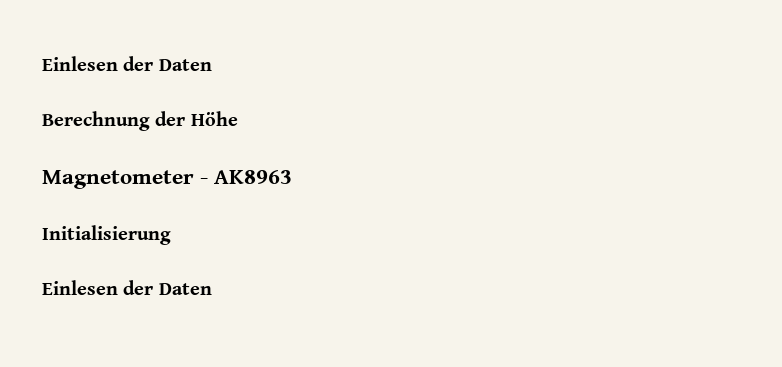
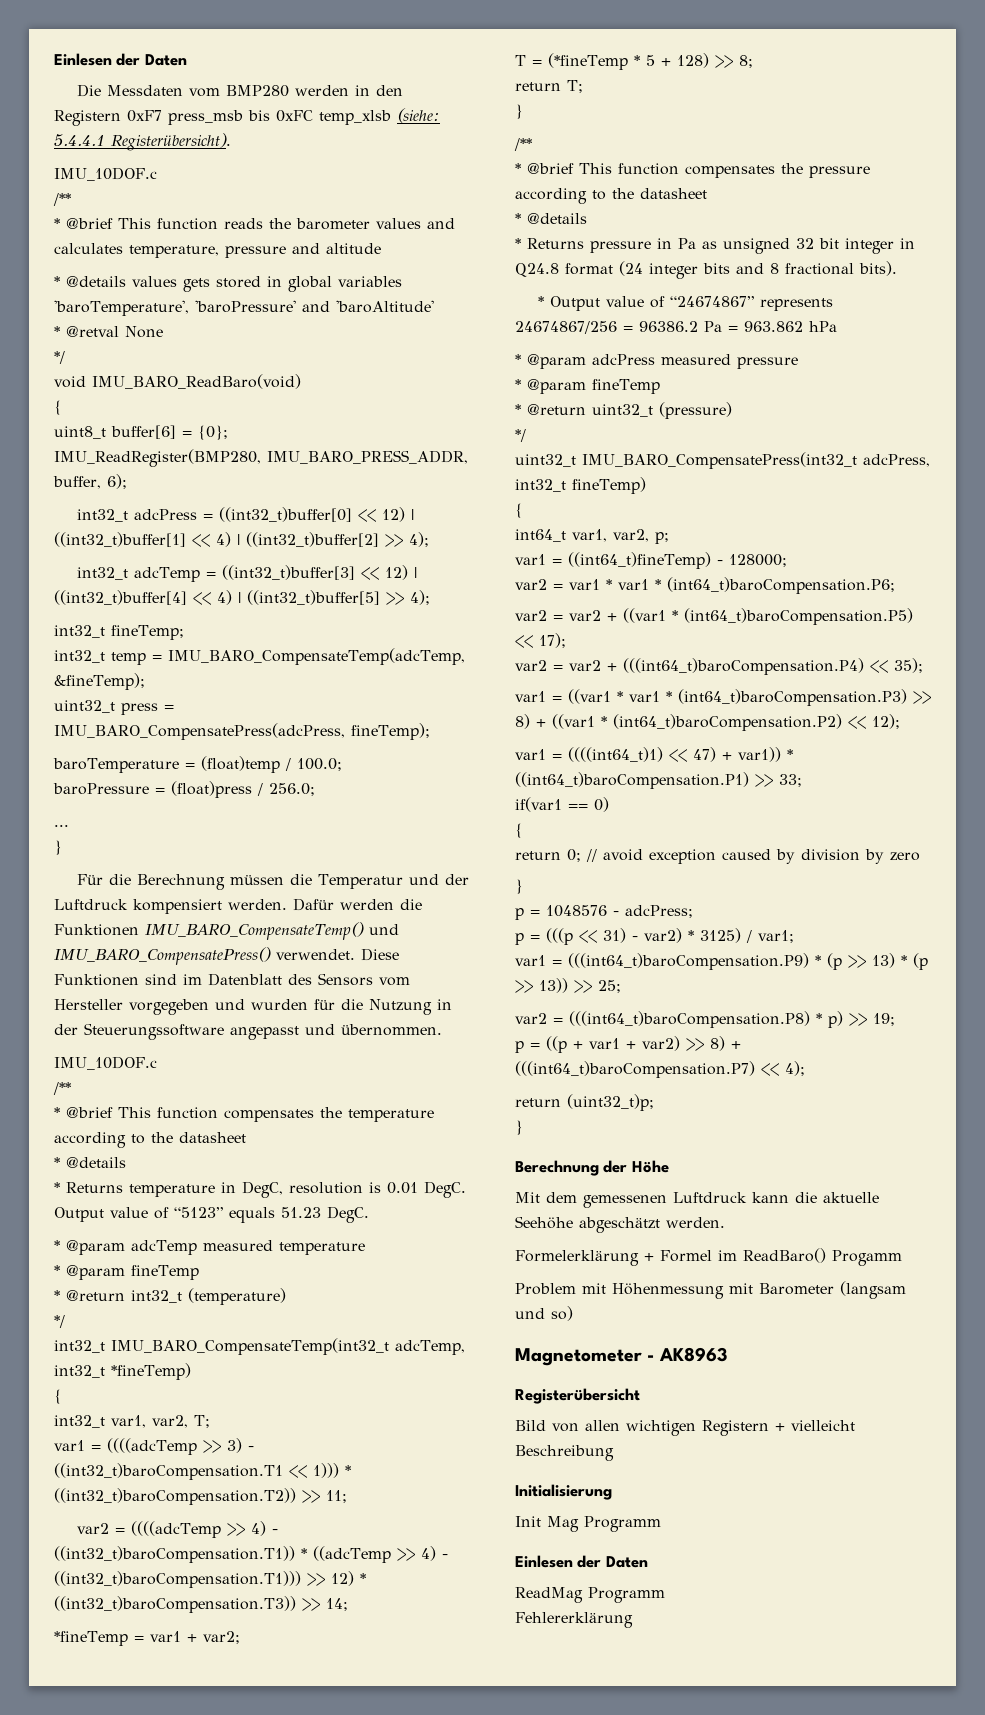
[42,56,212,71] [42,111,238,131] [42,170,293,189] [42,225,171,245] [42,280,212,295] Einlesen der Daten // Berechnung der Höhe // Magnetometer - AK8963 // Initialisierung // Einlesen der Daten -> [54,53,187,66] [77,84,404,97] [54,108,440,126] [54,133,231,151] [54,167,157,181] [53,193,71,206] [54,218,455,230] [54,243,381,258] [54,276,402,292] [54,300,434,316] [54,326,163,338] [54,351,65,364] [54,374,301,389] [54,400,62,415] [54,425,228,440] [54,449,468,467] [53,474,127,489] [77,507,415,522] [54,532,429,547] [77,565,418,582] [54,590,430,605] [54,625,184,640] [54,648,465,665] [54,673,145,690] [54,700,174,715] [54,723,430,740] [53,756,342,773] [53,781,315,798] [54,824,69,827] [54,840,62,855] [77,874,470,890] [54,898,422,914] [54,922,399,940] [54,947,399,965] [54,973,410,986] [54,999,452,1015] [54,1023,442,1040] [54,1056,157,1070] [53,1082,71,1095] [54,1107,434,1122] [54,1132,246,1148] [54,1157,126,1168] [54,1181,466,1198] [54,1206,369,1223] [54,1240,365,1255] [54,1265,199,1280] [54,1288,286,1305] [54,1315,65,1328] [54,1338,465,1355] [54,1363,191,1380] [54,1389,62,1404] [54,1415,210,1428] [54,1438,254,1455] [54,1463,351,1480] [54,1488,347,1505] [77,1521,279,1538] [54,1546,448,1563] [54,1571,366,1588] [54,1596,348,1613] [54,1631,240,1646] [515,53,753,70] [515,80,583,93] [515,104,523,119] [514,138,532,151] [515,163,870,178] [515,188,707,204] [515,213,587,224] [515,238,915,254] [515,261,897,279] [538,296,834,311] [515,321,837,334] [515,354,798,369] [515,379,660,394] [515,402,732,419] [515,429,526,442] [515,452,930,469] [515,477,646,494] [515,503,523,518] [515,529,669,544] [515,552,787,569] [515,577,895,594] [515,608,913,625] [515,633,566,648] [515,658,923,675] [515,689,931,706] [515,714,900,731] [515,747,793,762] [515,772,802,789] [515,797,609,812] [515,823,523,838] [515,849,920,864] [515,879,523,894] [515,905,693,920] [515,928,794,945] [515,953,928,970] [515,978,621,993] [515,1011,895,1028] [515,1036,741,1053] [515,1061,805,1078] [515,1094,654,1111] [515,1120,523,1135] [515,1160,669,1176] [515,1192,879,1208] [515,1216,725,1233] [515,1248,902,1266] [515,1281,906,1299] [515,1306,573,1321] [515,1347,727,1366] [515,1388,640,1404] [515,1420,855,1436] [515,1445,614,1461] [515,1484,612,1500] [515,1516,661,1532] [515,1555,648,1568] [515,1587,665,1603] [515,1612,633,1628] Einlesen der Daten // Die Messdaten vom BMP280 werden in den Registern 0xF7 press_msb bis 0xFC temp_xlsb (siehe: 5.4.4.1 Registerübersicht). // IMU_10DOF.c // /** // * @brief This function reads the barometer values and calculates temperature, pressure and altitude // * @details values gets stored in global variables 'baroTemperature', 'baroPressure' and 'baroAltitude' // * @retval None // */ // void IMU_BARO_ReadBaro(void) // { // uint8_t buffer[6] = {0}; // IMU_ReadRegister(BMP280, IMU_BARO_PRESS_ADDR, buffer, 6); // int32_t adcPress = ((int32_t)buffer[0] << 12) | ((int32_t)buffer[1] << 4) | ((int32_t)buffer[2] >> 4); // int32_t adcTemp = ((int32_t)buffer[3] << 12) | ((int32_t)buffer[4] << 4) | ((int32_t)buffer[5] >> 4); // int32_t fineTemp; // int32_t temp = IMU_BARO_CompensateTemp(adcTemp, &fineTemp); // uint32_t press = IMU_BARO_CompensatePress(adcPress, fineTemp); // baroTemperature = (float)temp / 100.0; // baroPressure = (float)press / 256.0; // ... // } // Für die Berechnung müssen die Temperatur und der Luftdruck kompensiert werden. Dafür werden die Funktionen IMU_BARO_CompensateTemp() und IMU_BARO_CompensatePress() verwendet. Diese Funktionen sind im Datenblatt des Sensors vom Hersteller vorgegeben und wurden für die Nutzung in der Steuerungssoftware angepasst und übernommen. // IMU_10DOF.c // /** // * @brief This function compensates the temperature according to the datasheet // * @details // * Returns temperature in DegC, resolution is 0.01 DegC. Output value of “5123” equals 51.23 DegC. // * @param adcTemp measured temperature // * @param fineTemp // * @return int32_t (temperature) // */ // int32_t IMU_BARO_CompensateTemp(int32_t adcTemp, int32_t *fineTemp) // { // int32_t var1, var2, T; // var1 = ((((adcTemp >> 3) - ((int32_t)baroCompensation.T1 << 1))) * ((int32_t)baroCompensation.T2)) >> 11; // var2 = ((((adcTemp >> 4) - ((int32_t)baroCompensation.T1)) * ((adcTemp >> 4) - ((int32_t)baroCompensation.T1))) >> 12) * ((int32_t)baroCompensation.T3)) >> 14; // *fineTemp = var1 + var2; // T = (*fineTemp * 5 + 128) >> 8; // return T; // } // /** // * @brief This function compensates the pressure according to the datasheet // * @details // * Returns pressure in Pa as unsigned 32 bit integer in Q24.8 format (24 integer bits and 8 fractional bits). // * Output value of “24674867” represents 24674867/256 = 96386.2 Pa = 963.862 hPa // * @param adcPress measured pressure // * @param fineTemp // * @return uint32_t (pressure) // */ // uint32_t IMU_BARO_CompensatePress(int32_t adcPress, int32_t fineTemp) // { // int64_t var1, var2, p; // var1 = ((int64_t)fineTemp) - 128000; // var2 = var1 * var1 * (int64_t)baroCompensation.P6; // var2 = var2 + ((var1 * (int64_t)baroCompensation.P5) << 17); // var2 = var2 + (((int64_t)baroCompensation.P4) << 35); // var1 = ((var1 * var1 * (int64_t)baroCompensation.P3) >> 8) + ((var1 * (int64_t)baroCompensation.P2) << 12); // var1 = ((((int64_t)1) << 47) + var1)) * ((int64_t)baroCompensation.P1) >> 33; // if(var1 == 0) // { // return 0; // avoid exception caused by division by zero // } // p = 1048576 - adcPress; // p = (((p << 31) - var2) * 3125) / var1; // var1 = (((int64_t)baroCompensation.P9) * (p >> 13) * (p >> 13)) >> 25; // var2 = (((int64_t)baroCompensation.P8) * p) >> 19; // p = ((p + var1 + var2) >> 8) + (((int64_t)baroCompensation.P7) << 4); // return (uint32_t)p; // } // Berechnung der Höhe // Mit dem gemessenen Luftdruck kann die aktuelle Seehöhe abgeschätzt werden. // Formelerklärung + Formel im ReadBaro() Progamm // Problem mit Höhenmessung mit Barometer (langsam und so) // Magnetometer - AK8963 // Registerübersicht // Bild von allen wichtigen Registern + vielleicht Beschreibung // Initialisierung // Init Mag Programm // Einlesen der Daten // ReadMag Programm // Fehlererklärung

